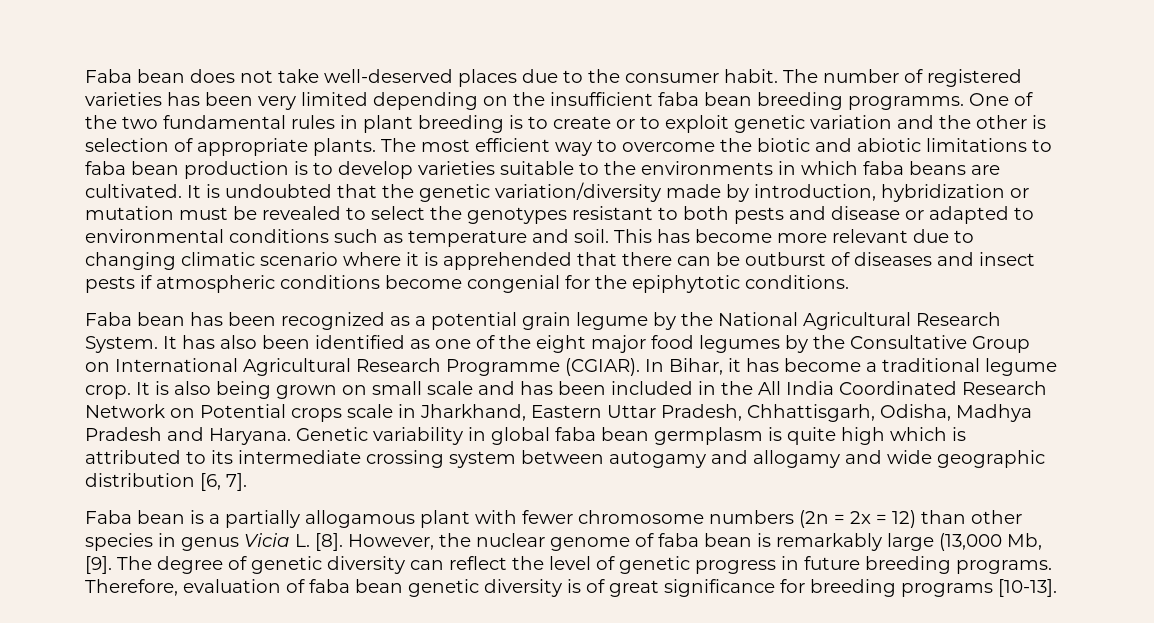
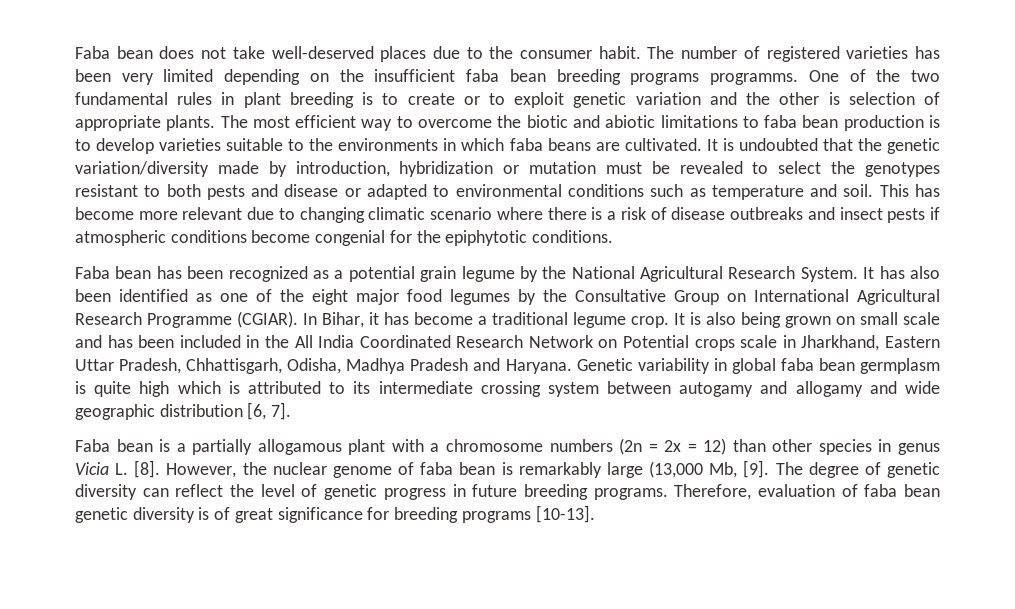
(843, 101) none -> [630,73,700,85] programs
[406,252,932,270] it is apprehended that there can be outburst of diseases -> [547,207,804,220] there is a risk of disease outbreaks
[522,510,573,524] fewer -> [430,443,440,452] a

